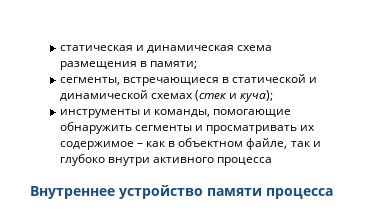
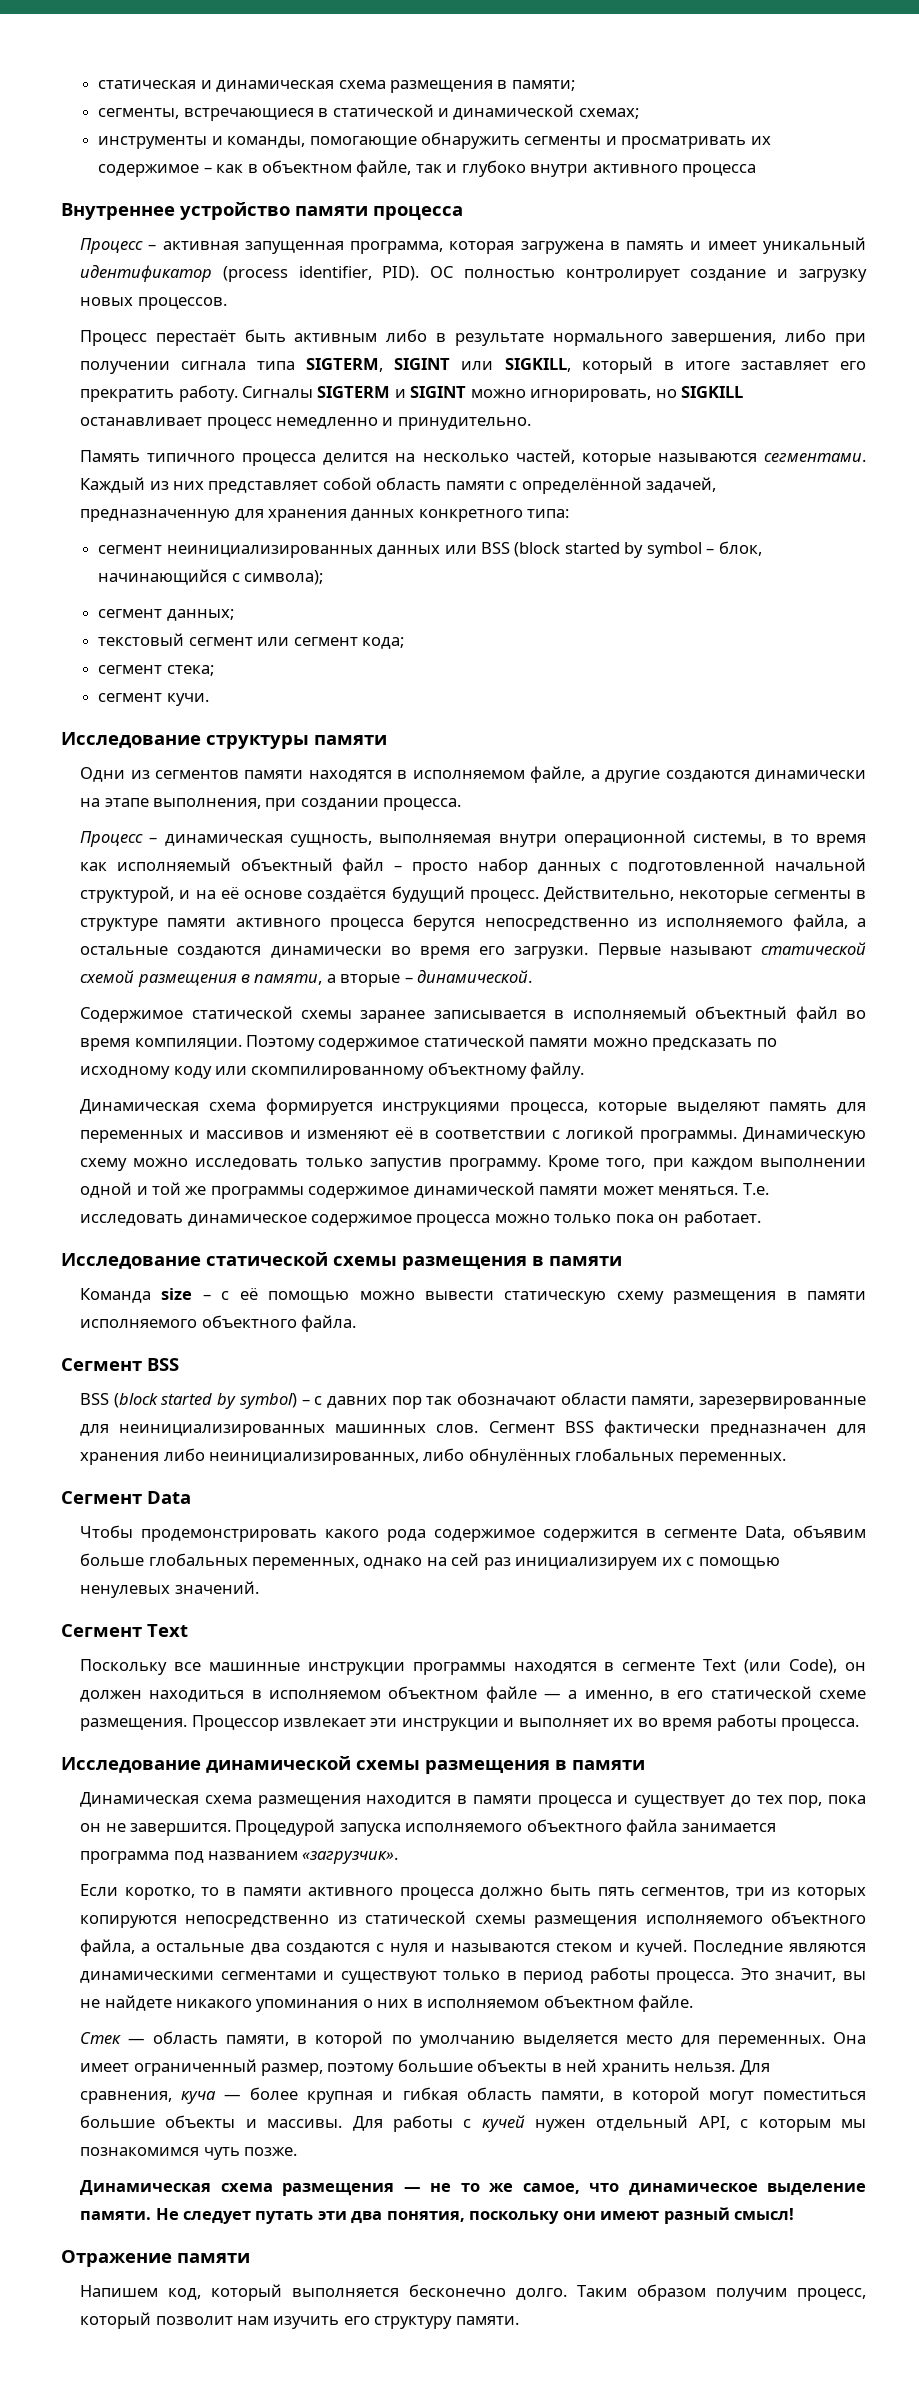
[151,90,274,102] схемах (стек и куча); -> [578,108,639,119] схемах;
(333, 193) none -> [80,237,867,254] [80,264,867,282] [80,297,227,310] [80,329,866,346] [80,357,866,374] [80,385,744,402] [80,417,531,430] [80,449,866,466] [80,477,717,494] [80,509,570,522] [98,541,762,558] [98,569,324,585] [98,609,234,621] [98,633,405,649] [98,665,214,676] [98,693,209,706] [61,732,387,749] [80,766,866,783] [80,798,462,811] [80,830,866,847] [80,858,866,875] [80,886,867,903] [80,914,867,931] [80,942,866,959] [80,969,533,987] [80,1006,867,1023] [80,1034,777,1051] [80,1062,585,1079] [80,1098,867,1115] [80,1126,866,1143] [80,1155,867,1171] [80,1182,769,1199] [80,1210,761,1227] [61,1252,622,1270] [80,1287,866,1304] [80,1315,356,1332] [61,1358,179,1371] [80,1392,867,1409] [80,1420,867,1437] [80,1448,786,1465] [61,1491,191,1504] [80,1525,867,1542] [80,1553,780,1570] [80,1581,259,1598] [61,1624,188,1637] [80,1659,867,1675] [80,1686,866,1703] [80,1714,860,1731] [61,1756,645,1774] [80,1792,867,1808] [80,1819,776,1836] [80,1851,399,1864] [80,1883,866,1900] [80,1911,867,1928] [80,1939,867,1956] [80,1967,867,1984] [80,1995,694,2012] [80,2031,866,2048] [80,2059,770,2076] [80,2087,866,2104] [80,2115,866,2132] [80,2147,297,2160] [80,2180,866,2196] [80,2207,795,2224] [61,2250,250,2267] [80,2284,866,2301] [80,2312,519,2329] // Процесс – активная запущенная программа, которая загружена в память и имеет уникальный идентификатор (process identifier, PID). ОС полностью контролирует создание и загрузку новых процессов. // Процесс перестаёт быть активным либо в результате нормального завершения, либо при получении сигнала типа SIGTERM, SIGINT или SIGKILL, который в итоге заставляет его прекратить работу. Сигналы SIGTERM и SIGINT можно игнорировать, но SIGKILL останавливает процесс немедленно и принудительно. // Память типичного процесса делится на несколько частей, которые называются сегментами. Каждый из них представляет собой область памяти с определённой задачей, предназначенную для хранения данных конкретного типа: // сегмент неинициализированных данных или BSS (block started by symbol – блок, начинающийся с символа); // сегмент данных; // текстовый сегмент или сегмент кода; // сегмент стека; // сегмент кучи. // Исследование структуры памяти // Одни из сегментов памяти находятся в исполняемом файле, а другие создаются динамически на этапе выполнения, при создании процесса. // Процесс – динамическая сущность, выполняемая внутри операционной системы, в то время как исполняемый объектный файл – просто набор данных с подготовленной начальной структурой, и на её основе создаётся будущий процесс. Действительно, некоторые сегменты в структуре памяти активного процесса берутся непосредственно из исполняемого файла, а остальные создаются динамически во время его загрузки. Первые называют статической схемой размещения в памяти, а вторые – динамической. // Содержимое статической схемы заранее записывается в исполняемый объектный файл во время компиляции. Поэтому содержимое статической памяти можно предсказать по исходному коду или скомпилированному объектному файлу. // Динамическая схема формируется инструкциями процесса, которые выделяют память для переменных и массивов и изменяют её в соответствии с логикой программы. Динамическую схему можно исследовать только запустив программу. Кроме того, при каждом выполнении одной и той же программы содержимое динамической памяти может меняться. Т.е. исследовать динамическое содержимое процесса можно только пока он работает. // Исследование статической схемы размещения в памяти // Команда size – с её помощью можно вывести статическую схему размещения в памяти исполняемого объектного файла. // Сегмент BSS // BSS (block started by symbol) – с давних пор так обозначают области памяти, зарезервированные для неинициализированных машинных слов. Сегмент BSS фактически предназначен для хранения либо неинициализированных, либо обнулённых глобальных переменных. // Сегмент Data // Чтобы продемонстрировать какого рода содержимое содержится в сегменте Data, объявим больше глобальных переменных, однако на сей раз инициализируем их с помощью ненулевых значений. // Сегмент Text // Поскольку все машинные инструкции программы находятся в сегменте Text (или Code), он должен находиться в исполняемом объектном файле — а именно, в его статической схеме размещения. Процессор извлекает эти инструкции и выполняет их во время работы процесса. // Исследование динамической схемы размещения в памяти // Динамическая схема размещения находится в памяти процесса и существует до тех пор, пока он не завершится. Процедурой запуска исполняемого объектного файла занимается программа под названием «загрузчик». // Если коротко, то в памяти активного процесса должно быть пять сегментов, три из которых копируются непосредственно из статической схемы размещения исполняемого объектного файла, а остальные два создаются с нуля и называются стеком и кучей. Последние являются динамическими сегментами и существуют только в период работы процесса. Это значит, вы не найдете никакого упоминания о них в исполняемом объектном файле. // Стек — область памяти, в которой по умолчанию выделяется место для переменных. Она имеет ограниченный размер, поэтому большие объекты в ней хранить нельзя. Для сравнения, куча — более крупная и гибкая область памяти, в которой могут поместиться большие объекты и массивы. Для работы с кучей нужен отдельный API, с которым мы познакомимся чуть позже. // Динамическая схема размещения — не то же самое, что динамическое выделение памяти. Не следует путать эти два понятия, поскольку они имеют разный смысл! // Отражение памяти // Напишем код, который выполняется бесконечно долго. Таким образом получим процесс, который позволит нам изучить его структуру памяти.

